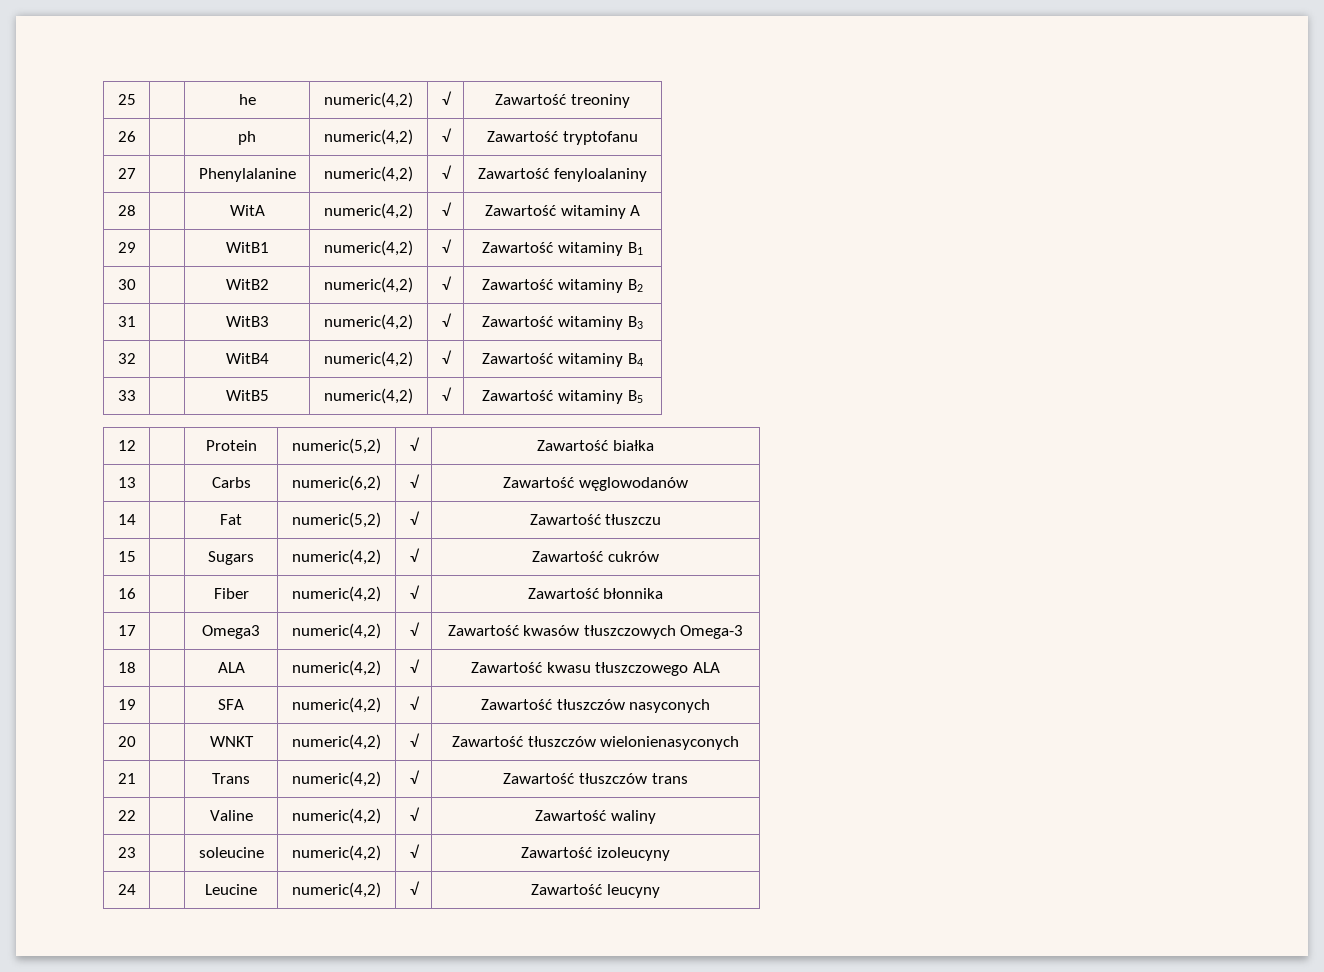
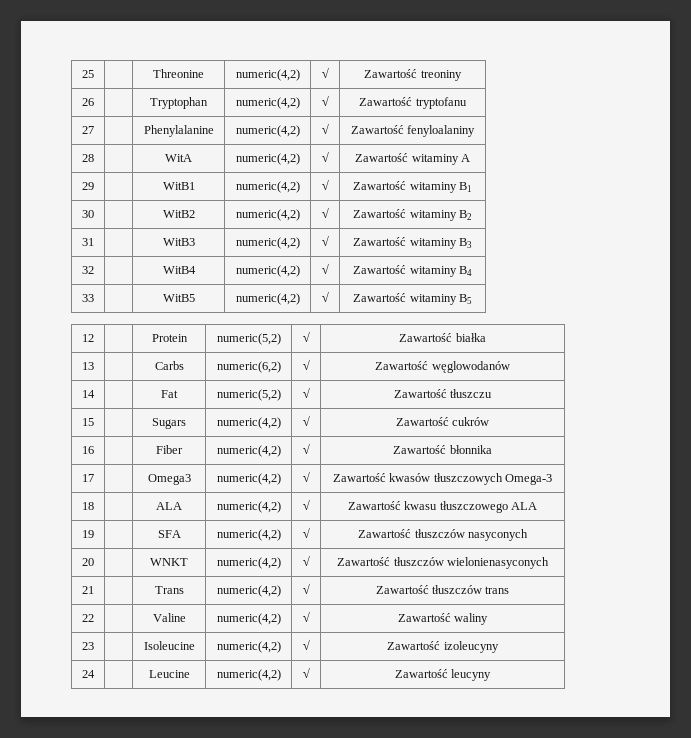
[238,94,256,105] he -> [153,69,204,78] Threonine
[238,131,256,145] ph -> [150,97,208,109] Tryptophan
[198,847,264,858] soleucine -> [143,641,195,650] Isoleucine

